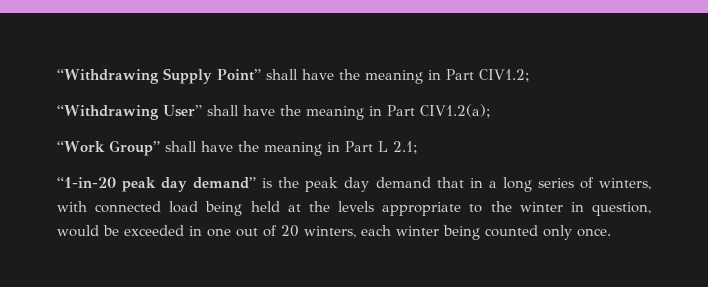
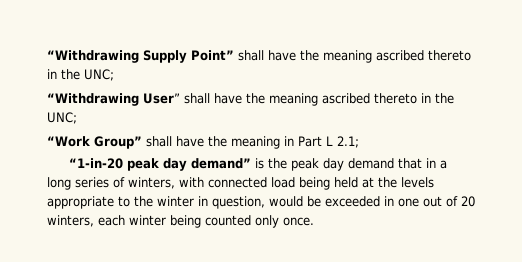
[428,69,530,82] in Part CIV1.2; -> [376,50,471,61] [47,69,114,81] ascribed thereto in the UNC;
[369,104,491,118] in Part CIV1.2(a); -> [322,93,454,104] [47,112,77,124] ascribed thereto in the UNC;

